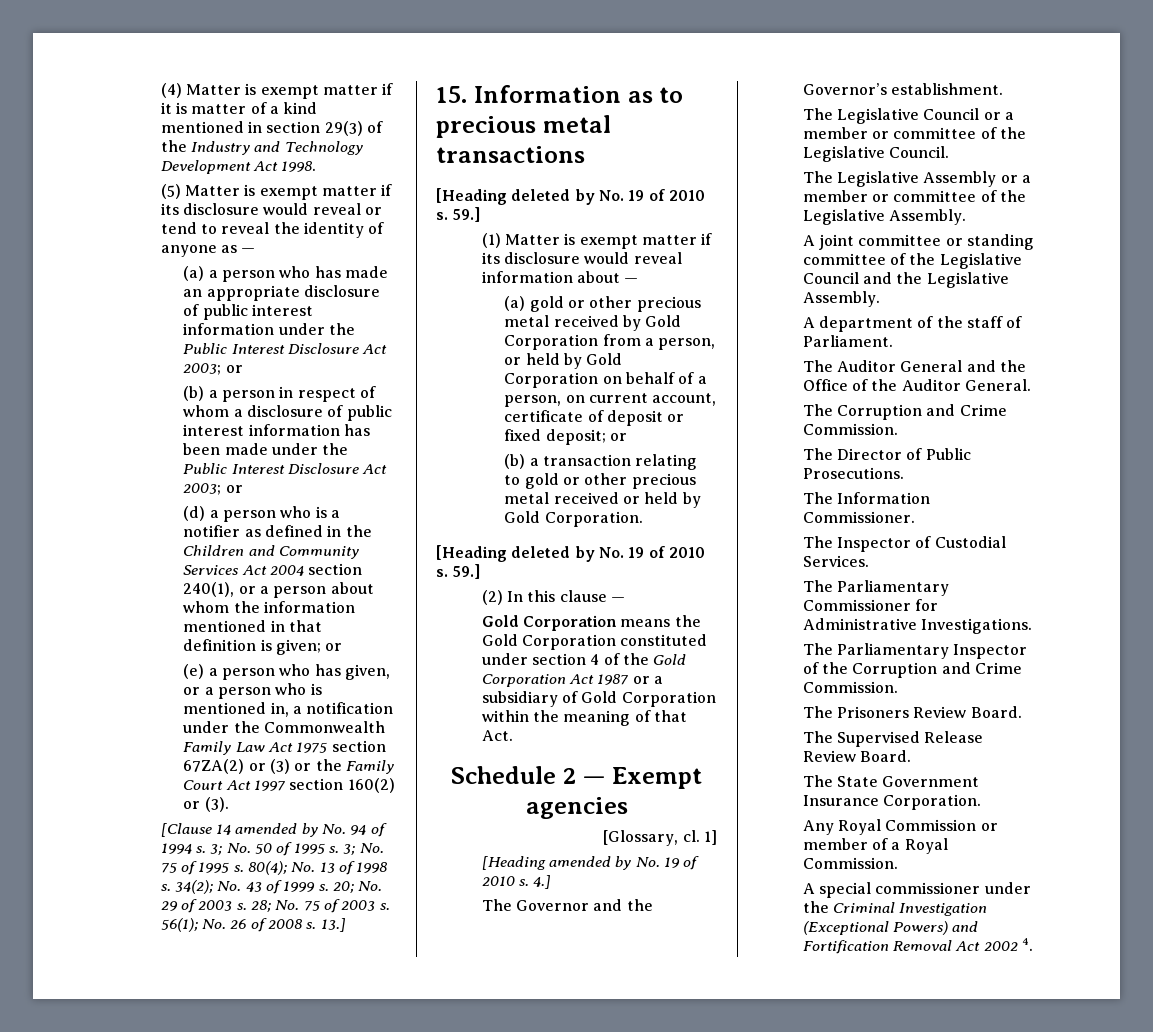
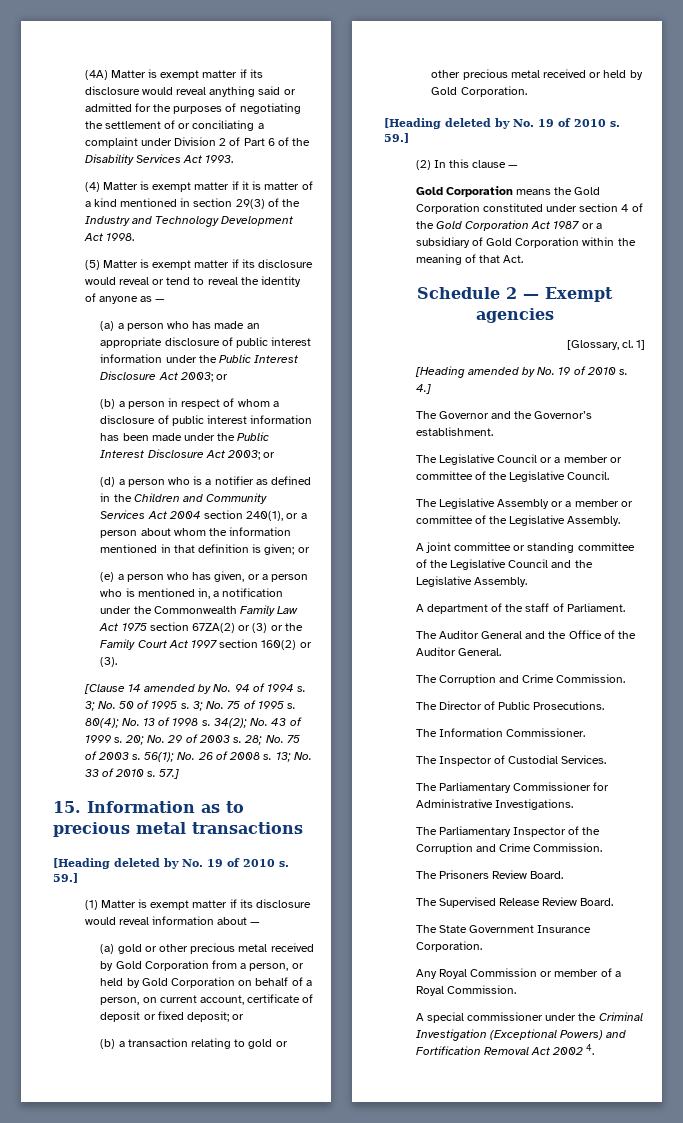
(160, 90) none -> [84,69,263,80] [84,86,296,97] [84,103,301,114] [84,120,264,131] [84,137,311,148] [84,154,234,165] (4A) Matter is exempt matter if its disclosure would reveal anything said or admitted for the purposes of negotiating the settlement of or conciliating a complaint under Division 2 of Part 6 of the Disability Services Act 1993. //
[320,918,346,932] 13.] -> [275,752,312,762] [84,768,180,779] 13; No. 33 of 2010 s. 57.]

